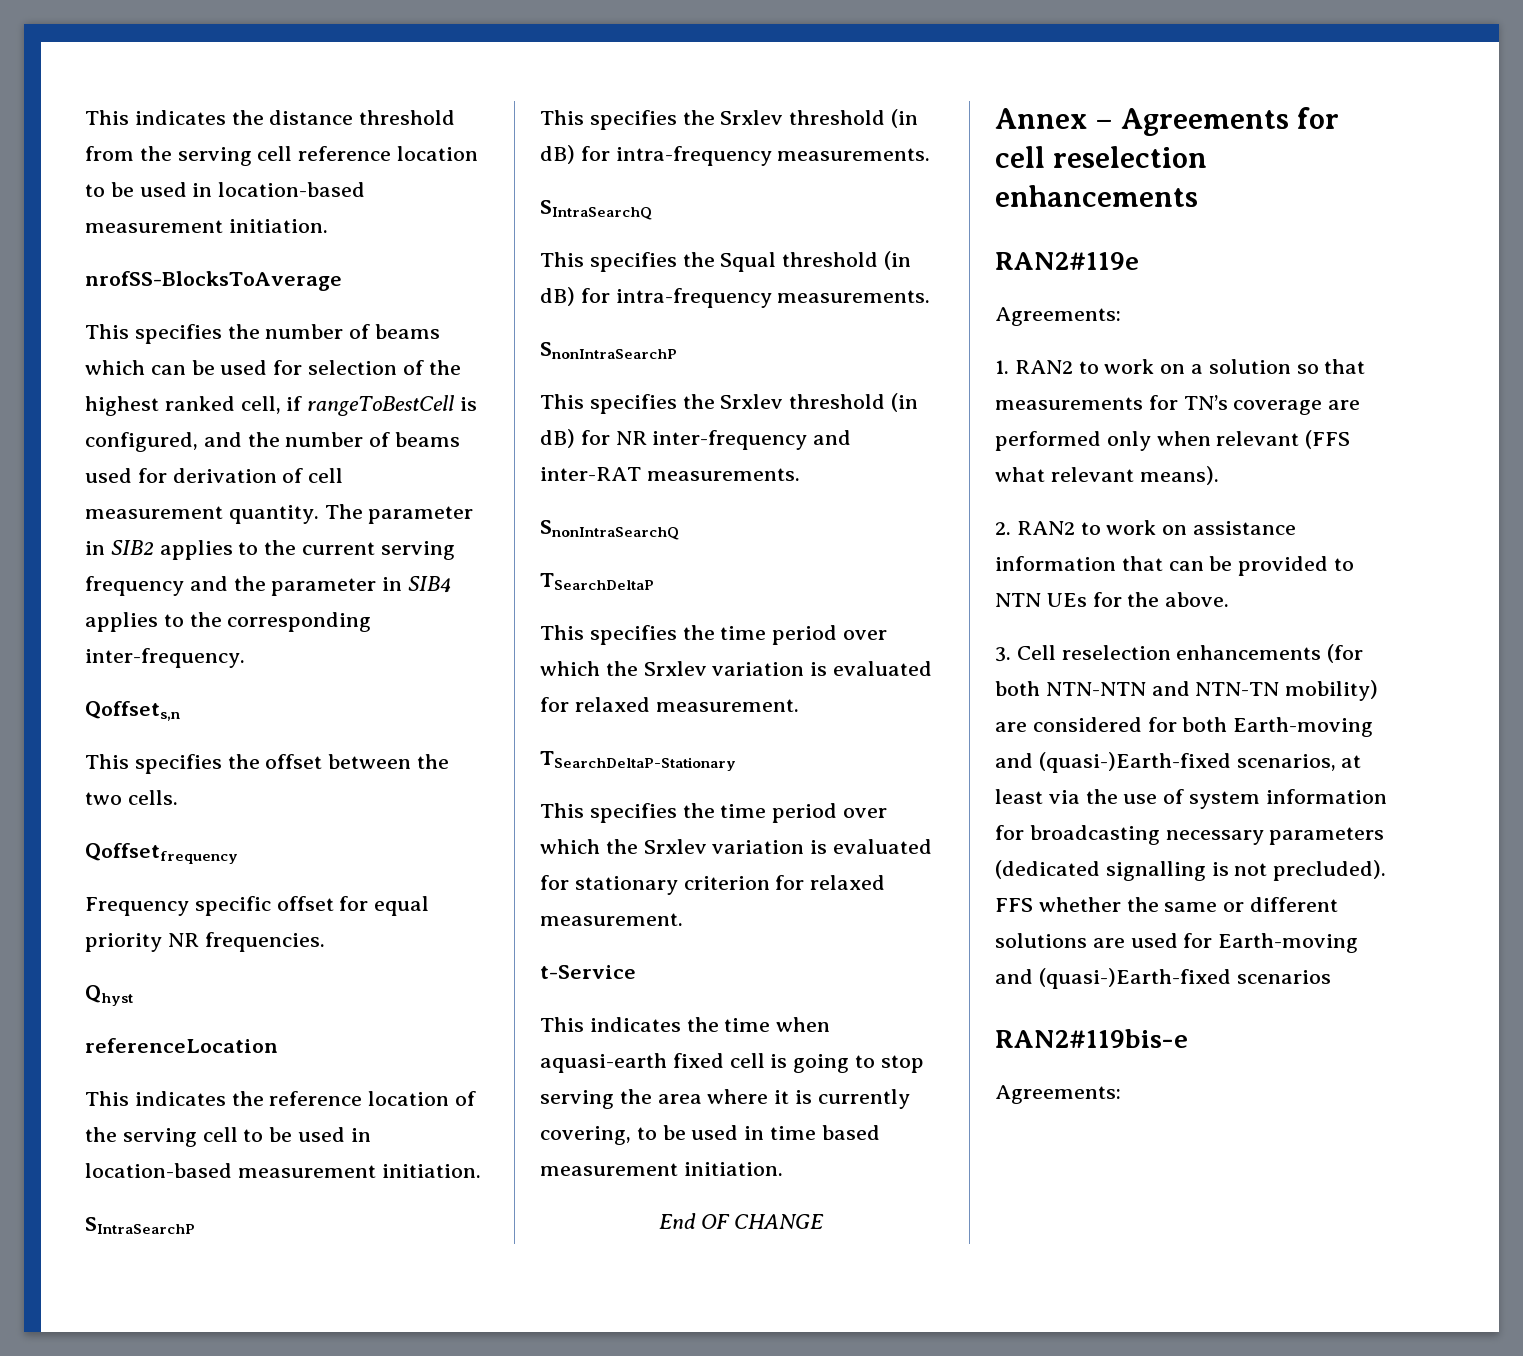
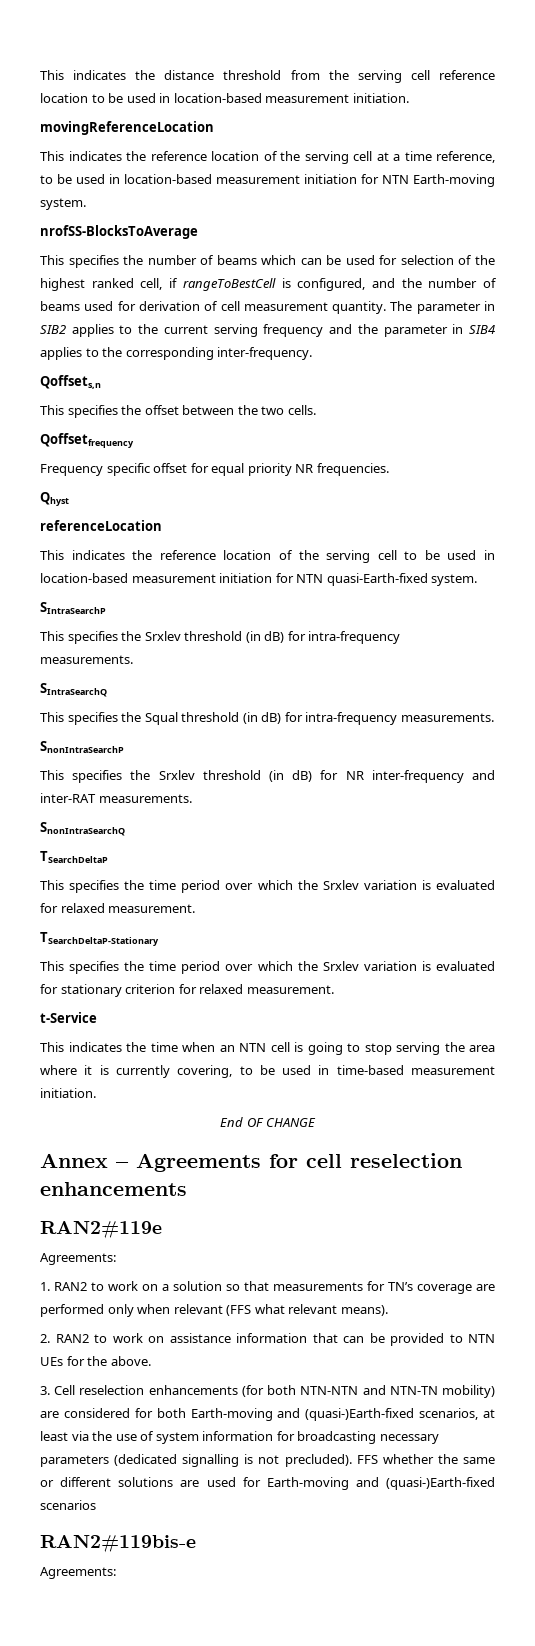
(328, 226) none -> [40,121,214,135] [40,151,495,164] [40,174,495,187] [40,198,86,210] // movingReferenceLocation // This indicates the reference location of the serving cell at a time reference, to be used in location-based measurement initiation for NTN Earth-moving system.
[381,1164,481,1178] initiation. -> [219,573,478,586] initiation for NTN quasi-Earth-fixed system.
[540,1053,724,1073] aquasi-earth fixed -> [219,1043,266,1052] an NTN
[770,1125,880,1140] time based -> [336,1065,404,1075] time-based

